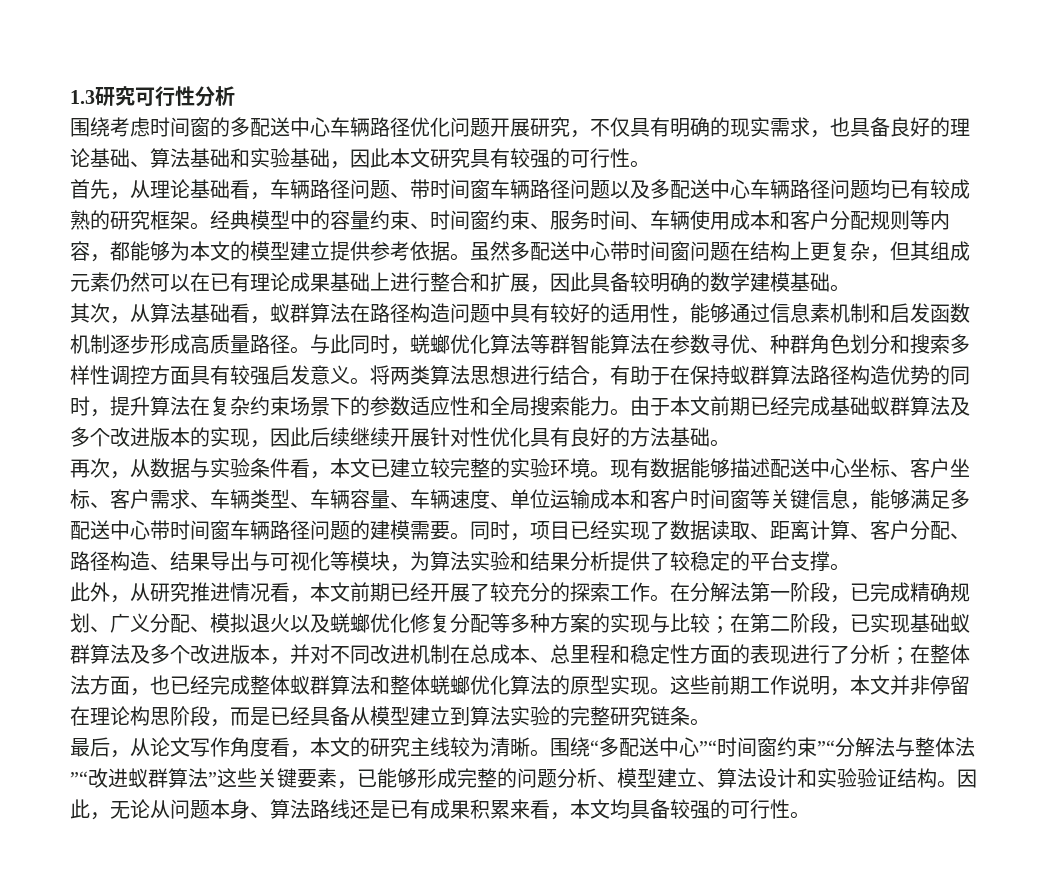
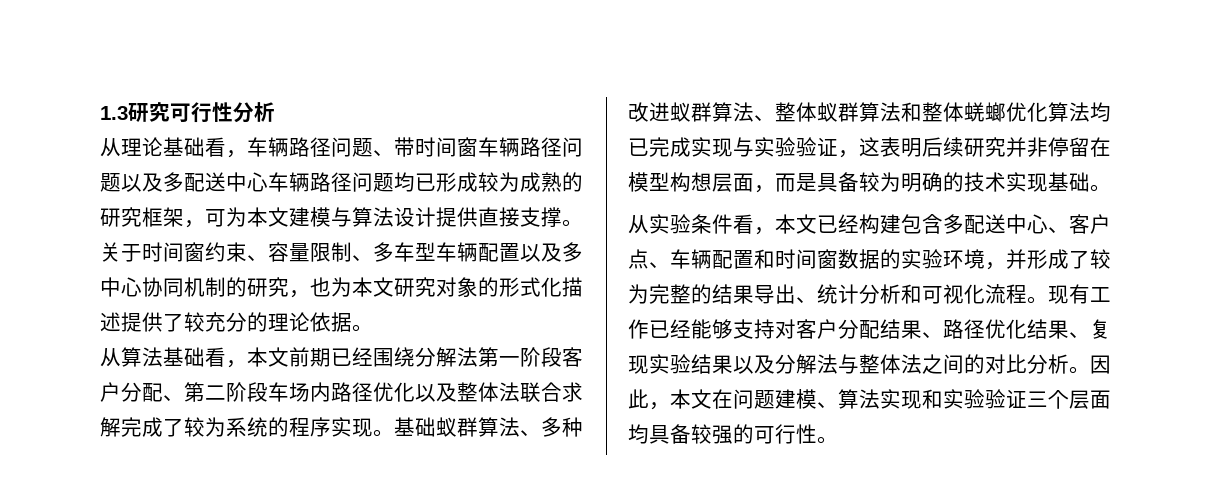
[70,117,970,138] [70,148,650,169] [70,179,130,200] 围绕考虑时间窗的多配送中心车辆路径优化问题开展研究，不仅具有明确的现实需求，也具备良好的理论基础、算法基础和实验基础，因此本文研究具有较强的可行性。 // 首先， -> (275, 112) none
[910,179,950,199] 有较 -> [436,172,520,192] 形成较为
[190,210,950,230] [70,241,970,262] [70,272,850,293] [70,303,970,324] [70,334,970,355] [70,365,970,386] [70,396,970,417] [70,427,730,448] [70,458,970,479] [70,489,970,510] [70,520,970,541] [70,551,850,572] [70,582,970,603] [70,613,970,634] [70,644,970,665] [70,675,250,696] 。经典模型中的容量约束、时间窗约束、服务时间、车辆使用成本和客户分配规则等内容，都能够为本文的模型建立提供参考依据。虽然多配送中心带时间窗问题在结构上更复杂，但其组成元素仍然可以在已有理论成果基础上进行整合和扩展，因此具备较明确的数学建模基础。 // 其次，从算法基础看，蚁群算法在路径构造问题中具有较好的适用性，能够通过信息素机制和启发函数机制逐步形成高质量路径。与此同时，蜣螂优化算法等群智能算法在参数寻优、种群角色划分和搜索多样性调控方面具有较强启发意义。将两类算法思想进行结合，有助于在保持蚁群算法路径构造优势的同时，提升算法在复杂约束场景下的参数适应性和全局搜索能力。由于本文前期已经完成基础蚁群算法及多个改进版本的实现，因此后续继续开展针对性优化具有良好的方法基础。 // 再次，从数据与实验条件看，本文已建立较完整的实验环境。现有数据能够描述配送中心坐标、客户坐标、客户需求、车辆类型、车辆容量、车辆速度、单位运输成本和客户时间窗等关键信息，能够满足多配送中心带时间窗车辆路径问题的建模需要。同时，项目已经实现了数据读取、距离计算、客户分配、路径构造、结果导出与可视化等模块，为算法实验和结果分析提供了较稳定的平台支撑。 // 此外，从研究推进情况看，本文前期已经开展了较充分的探索工作。在分解法第一阶段，已完成精确规划、广义分配、模拟退火以及蜣螂优化修复分配等多种方案的实现与比较；在第二阶段，已实现基础蚁群算法及多个改进版本，并对不同改进机制在总成本、总里程和稳定性方面的表现进行了分析；在整体法方面，也已经完成 -> [184,207,583,228] [100,242,583,262] [100,277,583,298] [100,312,373,332] [100,347,583,368] [100,382,583,403] [100,417,583,437] [628,102,775,122] ，可为本文建模与算法设计提供直接支撑。关于时间窗约束、容量限制、多车型车辆配置以及多中心协同机制的研究，也为本文研究对象的形式化描述提供了较充分的理论依据。 // 从算法基础看，本文前期已经围绕分解法第一阶段客户分配、第二阶段车场内路径优化以及整体法联合求解完成了较为系统的程序实现。基础蚁群算法、多种改进蚁群算法、
[550,675,970,696] [70,706,710,727] [70,737,975,758] [70,768,977,789] [70,799,610,820] 的原型实现。这些前期工作说明，本文并非停留在理论构思阶段，而是已经具备从模型建立到算法实验的完整研究链条。 // 最后，从论文写作角度看，本文的研究主线较为清晰。围绕“多配送中心”“时间窗约束”“分解法与整体法”“改进蚁群算法”这些关键要素，已能够形成完整的问题分析、模型建立、算法设计和实验验证结构。因此，无论从问题本身、算法路线还是已有成果积累来看，本文 -> [1090,102,1111,122] [628,137,1111,158] [628,172,1111,193] [628,214,1111,235] [628,249,1111,270] [628,284,1111,304] [628,319,1111,339] [628,354,1111,374] [628,389,1111,410] 均已完成实现与实验验证，这表明后续研究并非停留在模型构想层面，而是具备较为明确的技术实现基础。 // 从实验条件看，本文已经构建包含多配送中心、客户点、车辆配置和时间窗数据的实验环境，并形成了较为完整的结果导出、统计分析和可视化流程。现有工作已经能够支持对客户分配结果、路径优化结果、复现实验结果以及分解法与整体法之间的对比分析。因此，本文在问题建模、算法实现和实验验证三个层面

